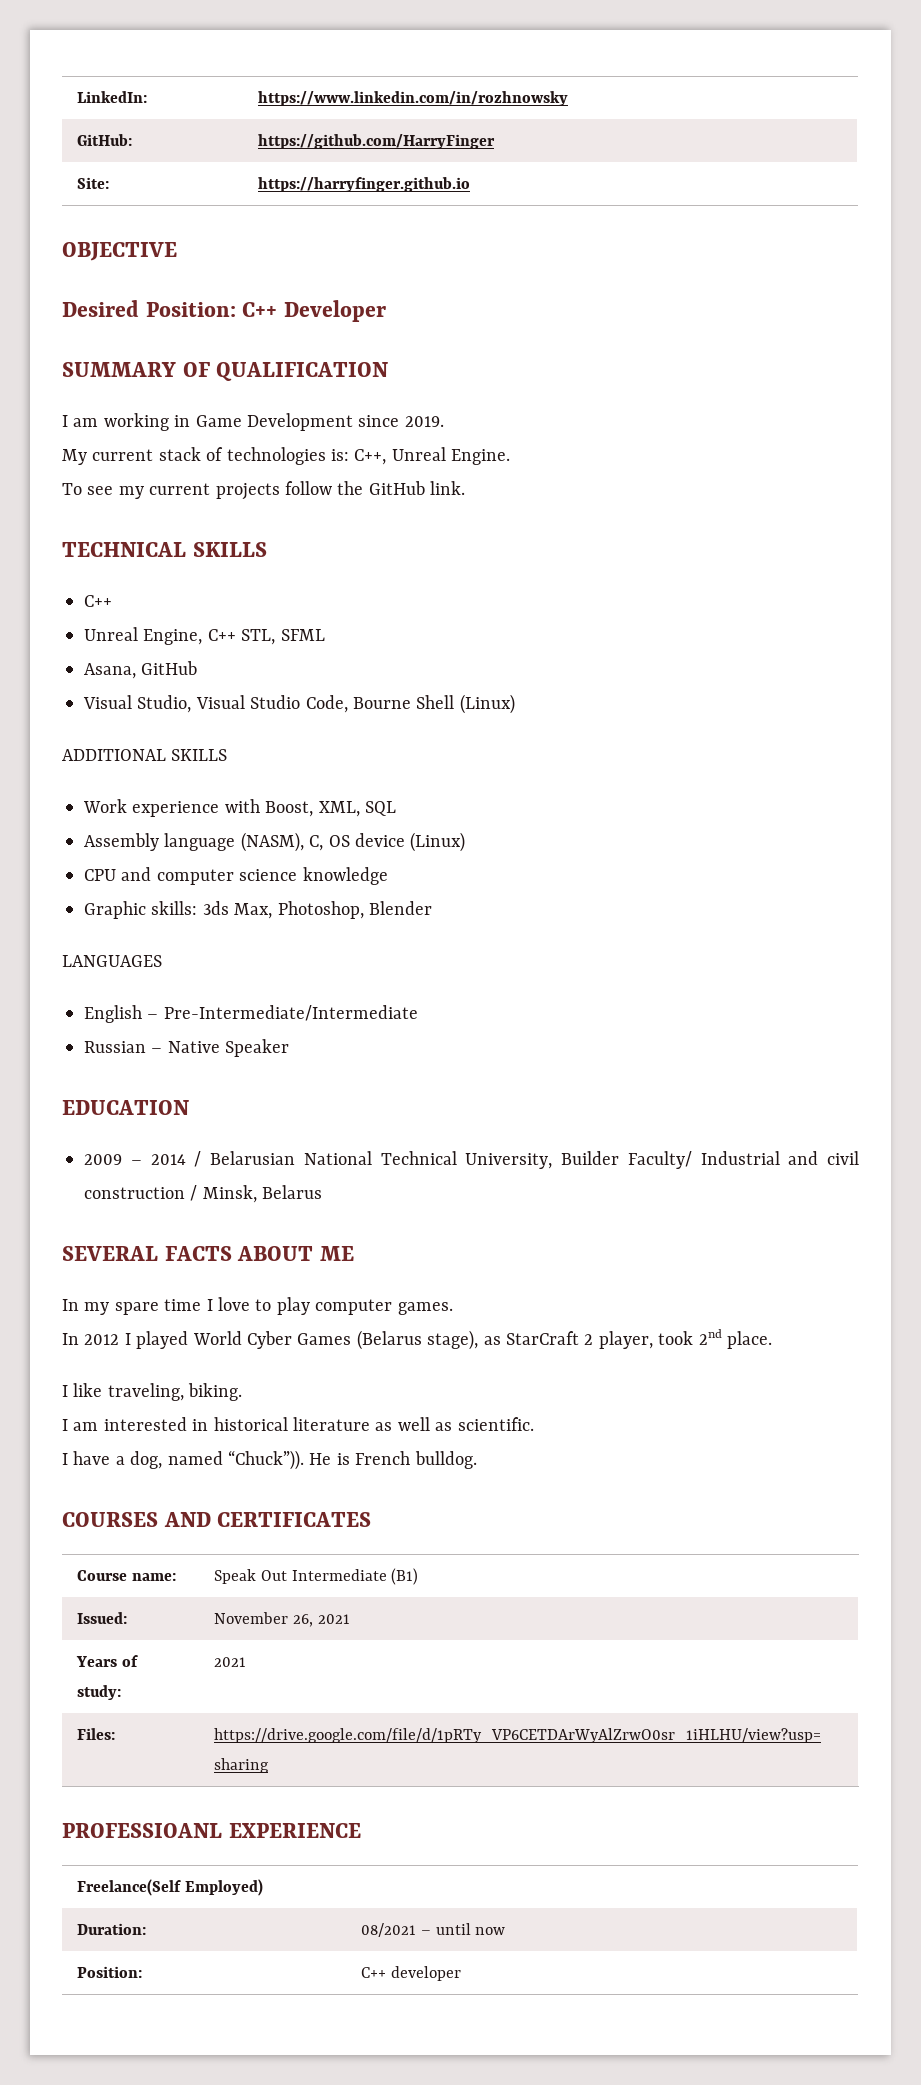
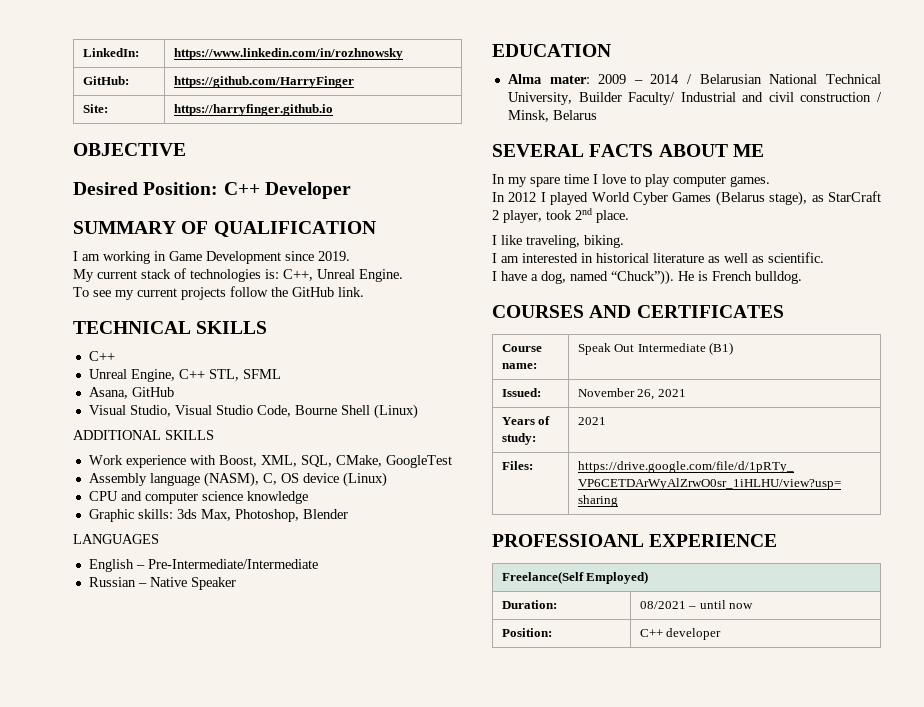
[365,801,396,816] SQL -> [300,455,452,468] SQL, CMake, GoogleTest
(189, 1107) none -> [507,74,590,84] Alma mater:

